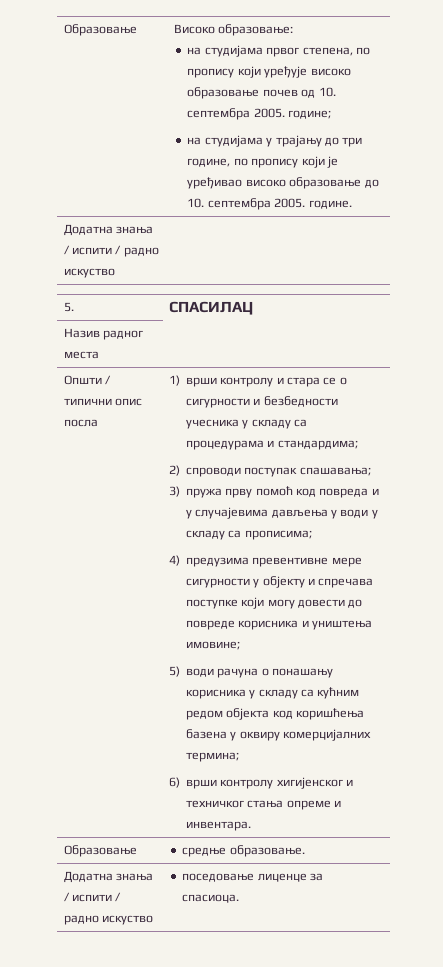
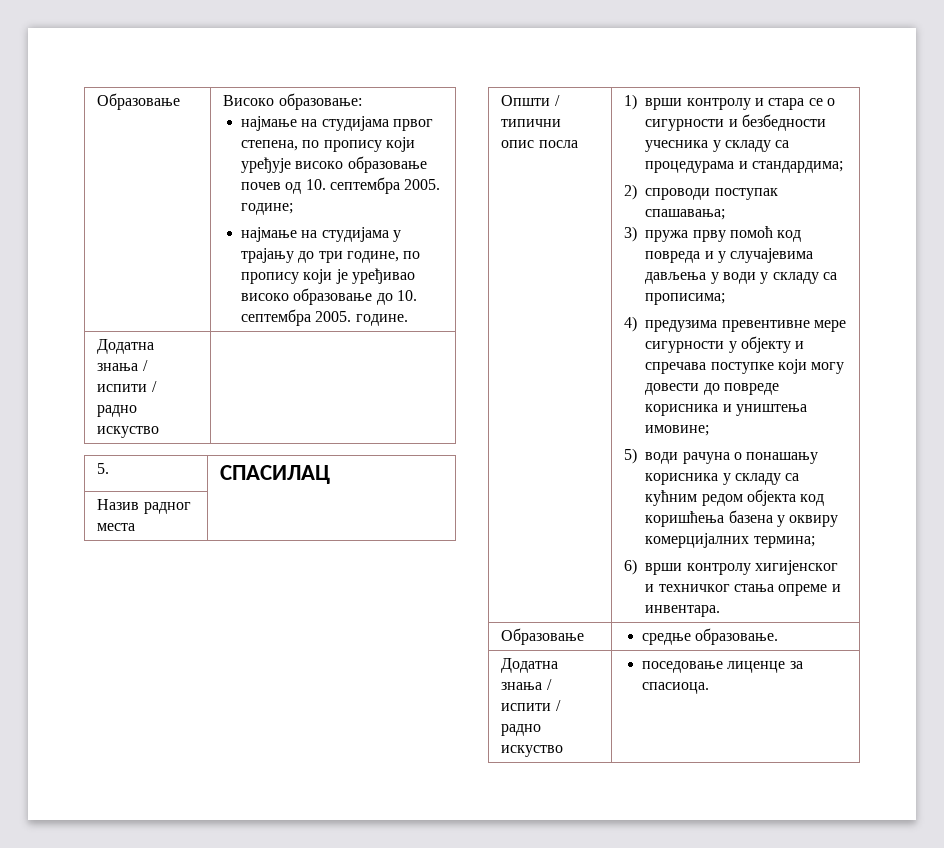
(294, 30) none -> [241,116,298,131] најмање
(332, 114) none -> [241,227,298,242] најмање

